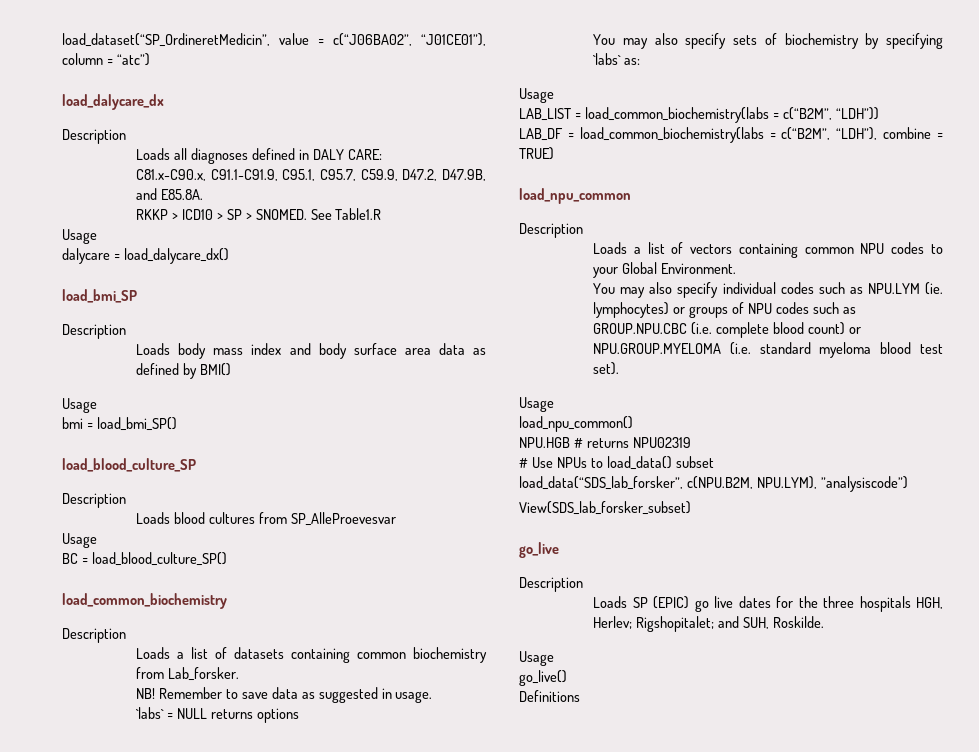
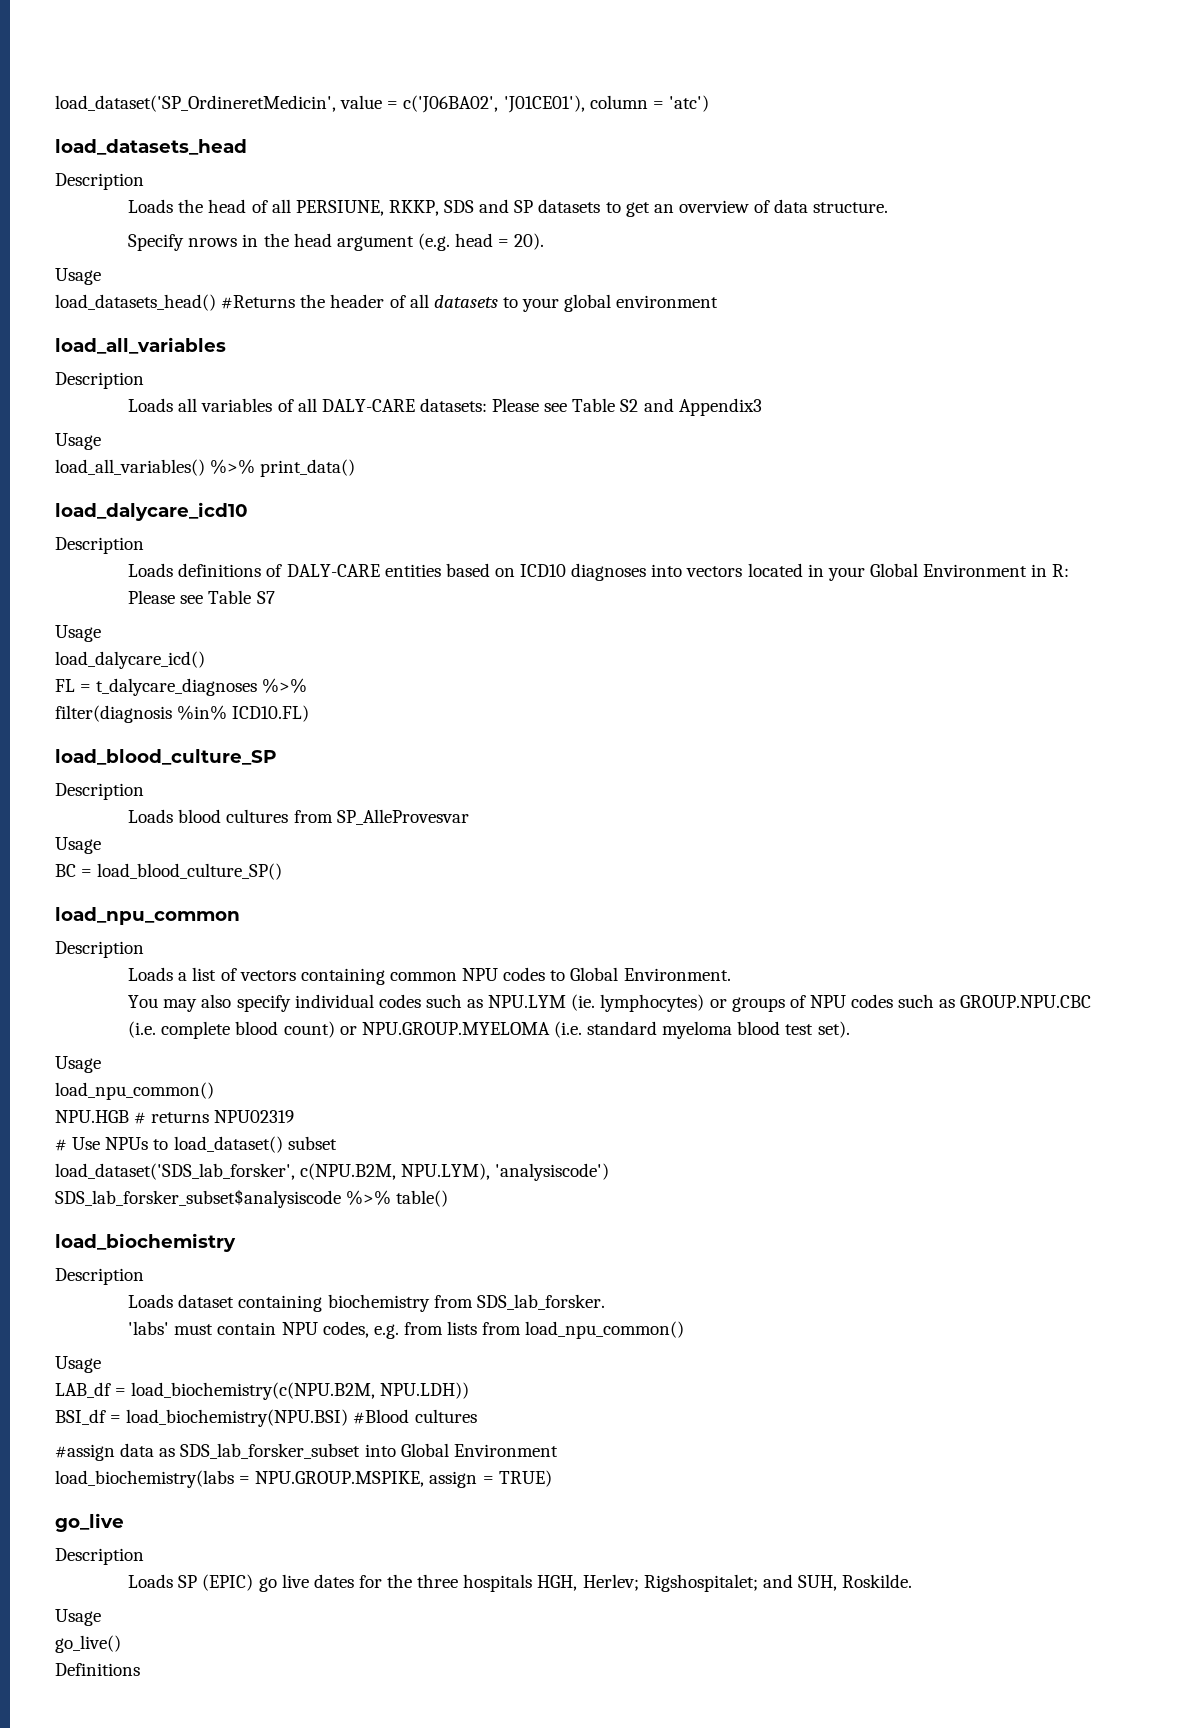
[62,33,270,47] load_dataset(“SP_OrdineretMedicin”, -> [55,95,336,112] load_dataset('SP_OrdineretMedicin',
[333,33,486,46] [62,53,150,66] [62,94,164,110] [62,129,126,144] [136,148,382,164] [136,169,487,181] [136,188,204,200] [136,208,382,220] [62,229,97,244] [62,248,229,264] [62,289,137,303] [62,324,126,339] [136,343,486,359] [136,363,231,379] [62,398,97,413] [62,417,177,431] c(“J06BA02”, “J01CE01”), column = “atc”) // load_dalycare_dx // Description // Loads all diagnoses defined in DALY CARE: // C81.x-C90.x, C91.1-C91.9, C95.1, C95.7, C59.9, D47.2, D47.9B, and E85.8A. // RKKP > ICD10 > SP > SNOMED. See Table1.R // Usage // dalycare = load_dalycare_dx() // load_bmi_SP // Description // Loads body mass index and body surface area data as defined by BMI() // Usage // bmi = load_bmi_SP() -> [403,95,709,113] [55,139,247,155] [55,173,144,190] [128,199,889,217] [128,233,545,251] [55,268,101,285] [55,294,719,312] [55,337,226,354] [55,372,144,389] [128,398,762,416] [55,433,101,450] [55,459,356,477] [55,502,248,521] [55,537,144,554] [128,563,1070,581] [128,590,275,604] [55,625,101,642] [55,651,205,669] [55,678,308,696] [55,705,310,723] c('J06BA02', 'J01CE01'), column = 'atc') // load_datasets_head // Description // Loads the head of all PERSIUNE, RKKP, SDS and SP datasets to get an overview of data structure. // Specify nrows in the head argument (e.g. head = 20). // Usage // load_datasets_head() #Returns the header of all datasets to your global environment // load_all_variables // Description // Loads all variables of all DALY-CARE datasets: Please see Table S2 and Appendix3 // Usage // load_all_variables() %>% print_data() // load_dalycare_icd10 // Description // Loads definitions of DALY-CARE entities based on ICD10 diagnoses into vectors located in your Global Environment in R: Please see Table S7 // Usage // load_dalycare_icd() // FL = t_dalycare_diagnoses %>% // filter(diagnosis %in% ICD10.FL)
[290,512,396,526] SP_AlleProevesvar -> [336,809,469,825] SP_AlleProvesvar
[62,593,227,609] [62,628,126,643] [136,647,488,663] [136,667,240,681] [136,687,433,703] [136,707,299,723] [593,33,944,49] [593,53,641,65] [519,88,554,103] [519,107,879,123] [519,127,944,143] [519,147,554,160] // load_common_biochemistry // Description // Loads a list of datasets containing common biochemistry from Lab_forsker. // NB! Remember to save data as suggested in usage. // `labs` = NULL returns options // You may also specify sets of biochemistry by specifying `labs` as: // Usage // LAB_LIST = load_common_biochemistry(labs = c(“B2M”, “LDH”)) // LAB_DF = load_common_biochemistry(labs = c(“B2M”, “LDH”), combine = TRUE) -> (283, 871) none
[593,267,619,278] your -> (566, 975) none
[606,456,672,470] load_data() -> [173,1136,283,1153] load_dataset()
[519,476,683,490] load_data(“SDS_lab_forsker”, -> [55,1163,295,1180] load_dataset('SDS_lab_forsker',
[820,476,908,492] [519,501,691,515] ”analysiscode”) // View(SDS_lab_forsker_subset) -> [495,1163,610,1181] [55,1189,449,1208] [55,1233,236,1252] [55,1268,144,1285] [128,1294,605,1312] [128,1321,685,1339] [55,1356,101,1373] [55,1382,470,1400] [55,1409,477,1427] [55,1443,558,1461] [55,1470,552,1488] 'analysiscode') // SDS_lab_forsker_subset$analysiscode %>% table() // load_biochemistry // Description // Loads dataset containing biochemistry from SDS_lab_forsker. // 'labs' must contain NPU codes, e.g. from lists from load_npu_common() // Usage // LAB_df = load_biochemistry(c(NPU.B2M, NPU.LDH)) // BSI_df = load_biochemistry(NPU.BSI) #Blood cultures // #assign data as SDS_lab_forsker_subset into Global Environment // load_biochemistry(labs = NPU.GROUP.MSPIKE, assign = TRUE)
[636,616,715,632] Rigshopitalet; -> [643,1574,758,1592] Rigshospitalet;

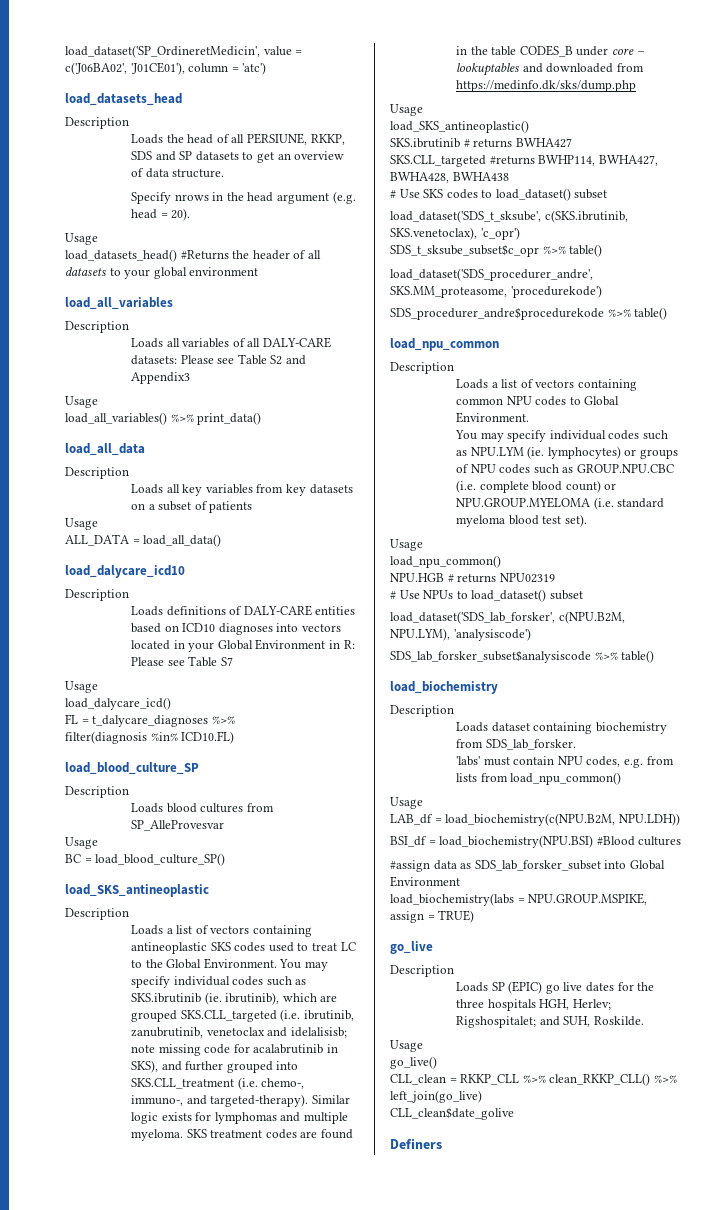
(356, 468) none -> [65,443,145,455] [65,467,129,479] [131,484,353,496] [131,501,253,513] [65,518,98,530] [65,534,222,547] // load_all_data // Description // Loads all key variables from key datasets on a subset of patients // Usage // ALL_DATA = load_all_data()
(283, 871) none -> [65,884,209,897] [65,908,129,920] [131,925,312,937] [131,942,356,954] [131,958,328,971] [131,976,307,988] [131,992,338,1005] [131,1009,354,1022] [131,1027,347,1038] [131,1044,338,1056] [131,1060,299,1073] [131,1077,305,1090] [131,1094,350,1107] [131,1112,348,1124] [131,1129,353,1141] [456,45,645,57] [456,63,644,76] [456,80,637,92] [390,104,423,116] [390,120,529,133] [390,138,572,148] [390,155,658,167] [390,172,509,183] [390,188,608,201] [390,210,628,223] [390,227,520,240] [390,244,603,257] [390,268,593,281] [390,285,602,298] [390,307,668,320] // load_SKS_antineoplastic // Description // Loads a list of vectors containing antineoplastic SKS codes used to treat LC to the Global Environment. You may specify individual codes such as SKS.ibrutinib (ie. ibrutinib), which are grouped SKS.CLL_targeted (i.e. ibrutinib, zanubrutinib, venetoclax and idelalisisb; note missing code for acalabrutinib in SKS), and further grouped into SKS.CLL_treatment (i.e. chemo-, immuno-, and targeted-therapy). Similar logic exists for lymphomas and multiple myeloma. SKS treatment codes are found in the table CODES_B under core – lookuptables and downloaded from https://medinfo.dk/sks/dump.php // Usage // load_SKS_antineoplastic() // SKS.ibrutinib # returns BWHA427 // SKS.CLL_targeted #returns BWHP114, BWHA427, BWHA428, BWHA438 // # Use SKS codes to load_dataset() subset // load_dataset('SDS_t_sksube', c(SKS.ibrutinib, SKS.venetoclax), 'c_opr') // SDS_t_sksube_subset$c_opr %>% table() // load_dataset('SDS_procedurer_andre', SKS.MM_proteasome, 'procedurekode') // SDS_procedurer_andre$procedurekode %>% table()
[201,994,232,1008] also -> (504, 437) none
[55,1663,140,1676] Definitions -> [390,1073,677,1086] [390,1090,482,1103] [390,1107,514,1120] [390,1138,442,1149] CLL_clean = RKKP_CLL %>% clean_RKKP_CLL() %>% left_join(go_live) // CLL_clean$date_golive // Definers

